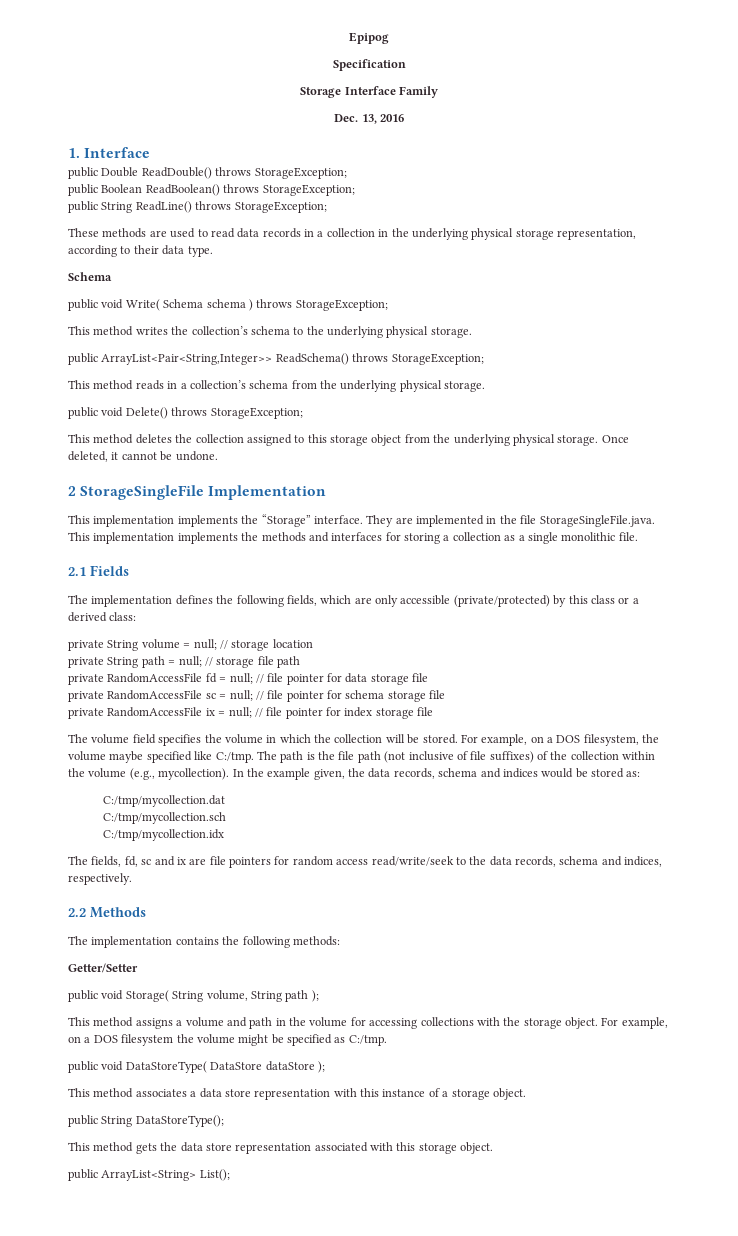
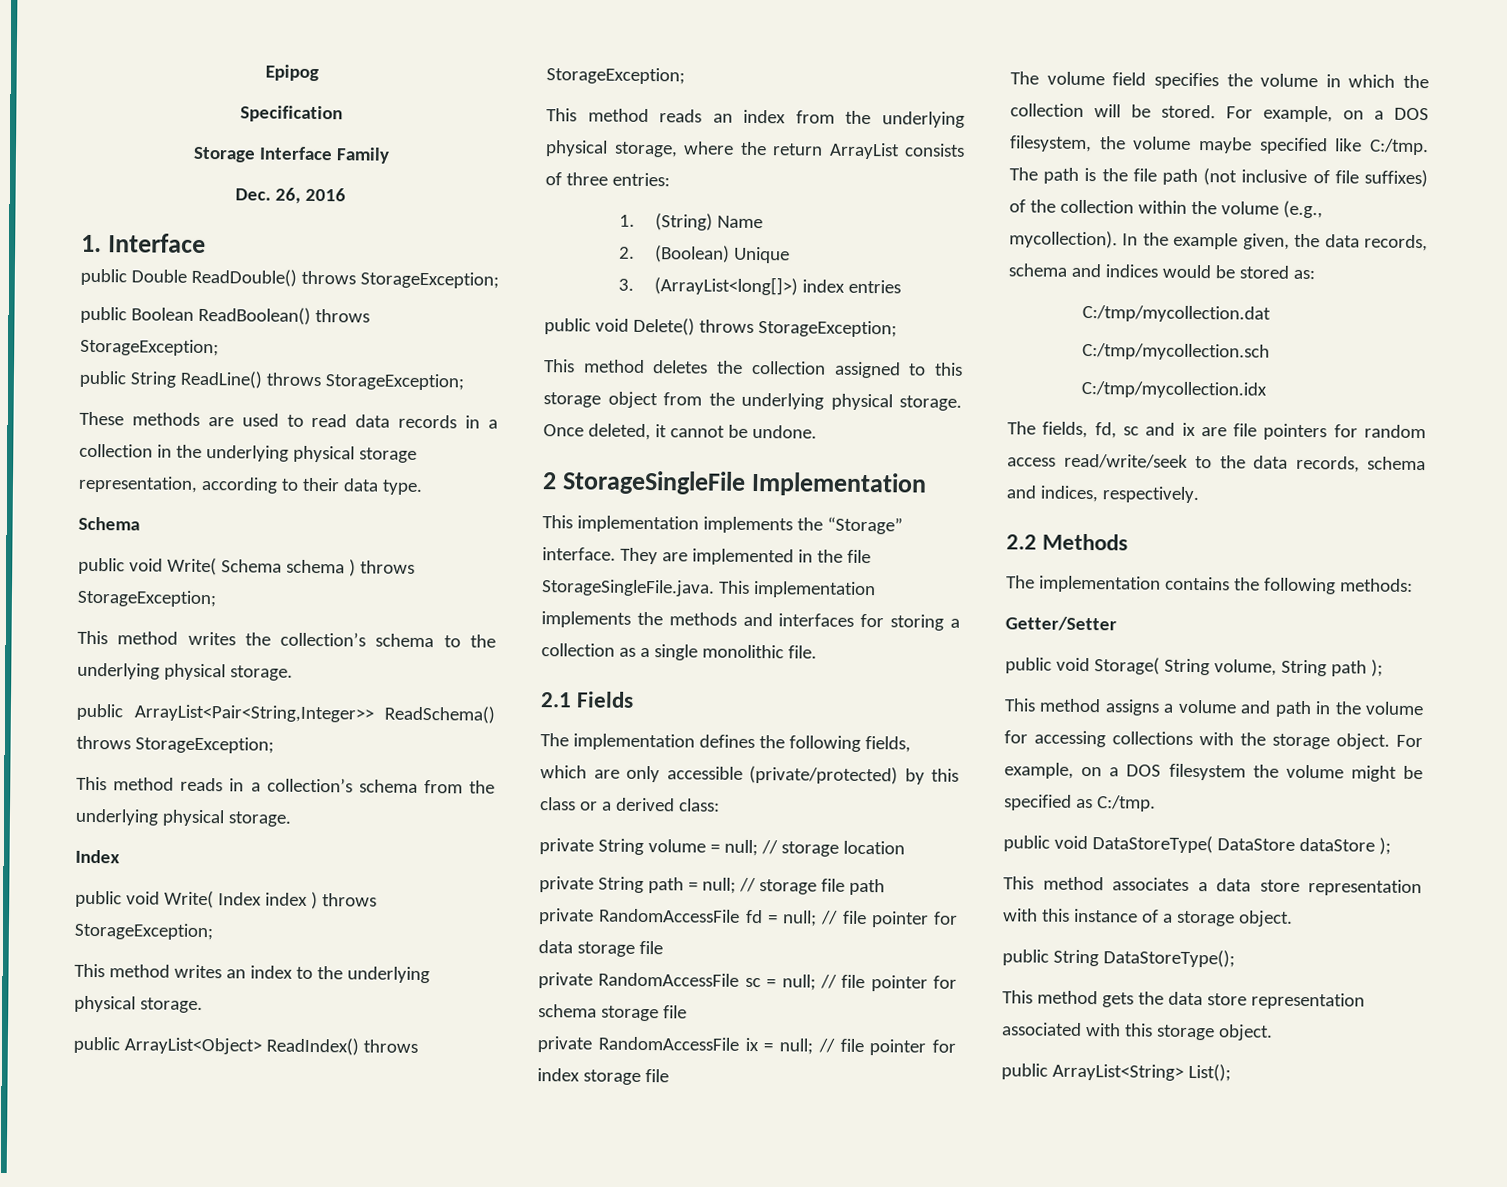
[361,114,377,124] 13, -> [275,187,301,204] 26,
(486, 386) none -> [75,849,120,864] [75,890,377,910] [74,922,213,941] [74,963,430,984] [74,995,203,1014] [73,1036,418,1056] [546,67,685,85] [546,108,965,128] [545,140,965,160] [545,172,670,187] [618,213,764,231] [618,245,791,264] [617,276,902,296] // Index // public void Write( Index index ) throws StorageException; // This method writes an index to the underlying physical storage. // public ArrayList<Object> ReadIndex() throws StorageException; // This method reads an index from the underlying physical storage, where the return ArrayList consists of three entries: // 1. (String) Name // 2. (Boolean) Unique // 3. (ArrayList<long[]>) index entries

